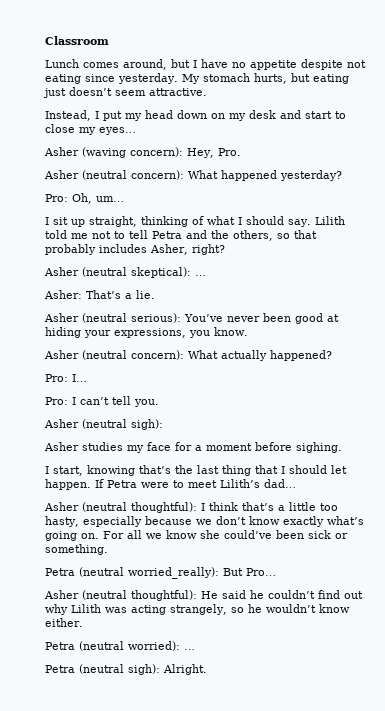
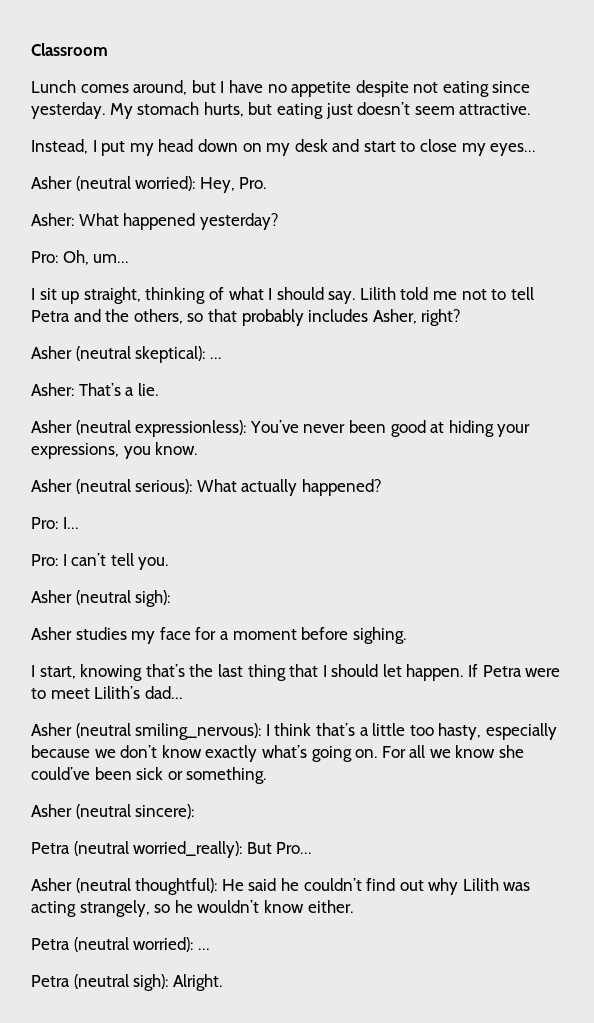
[82,147,183,158] (waving concern): -> [75,176,196,191] (neutral worried):
[44,170,184,180] Asher (neutral concern): -> [31,213,74,226] Asher:
[131,313,181,323] serious): -> [135,420,247,437] expressionless):
[131,350,184,360] concern): -> [135,479,193,494] serious):
[131,502,197,513] thoughtful): -> [135,723,262,740] smiling_nervous):
(108, 549) none -> [31,804,195,819] // Asher (neutral sincere):

